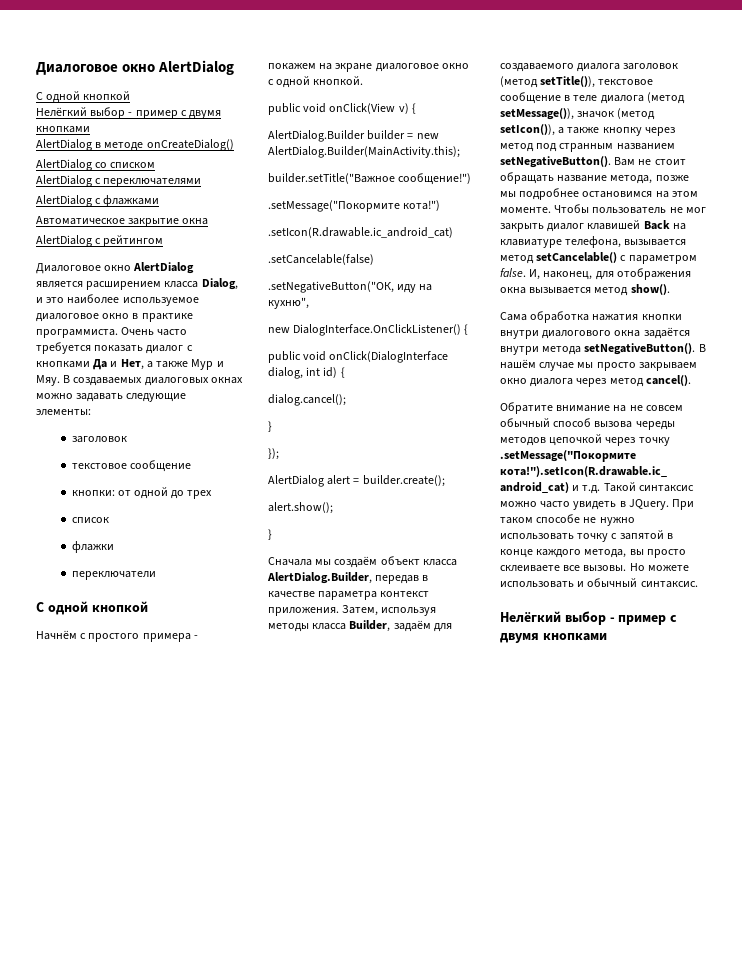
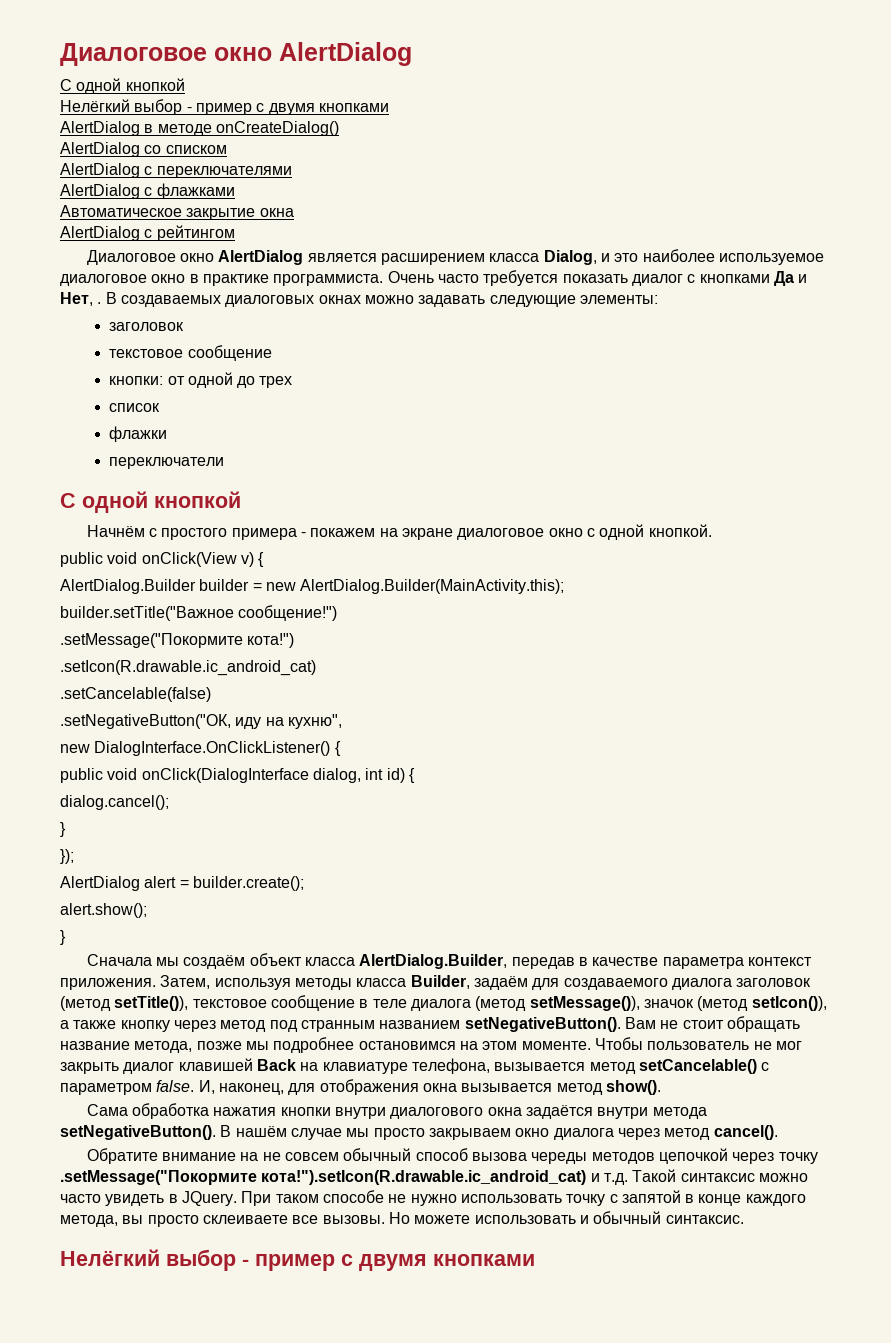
[146,359,224,370] [36,375,60,386] а также Мур и Мяу. -> [97,302,102,304] .

